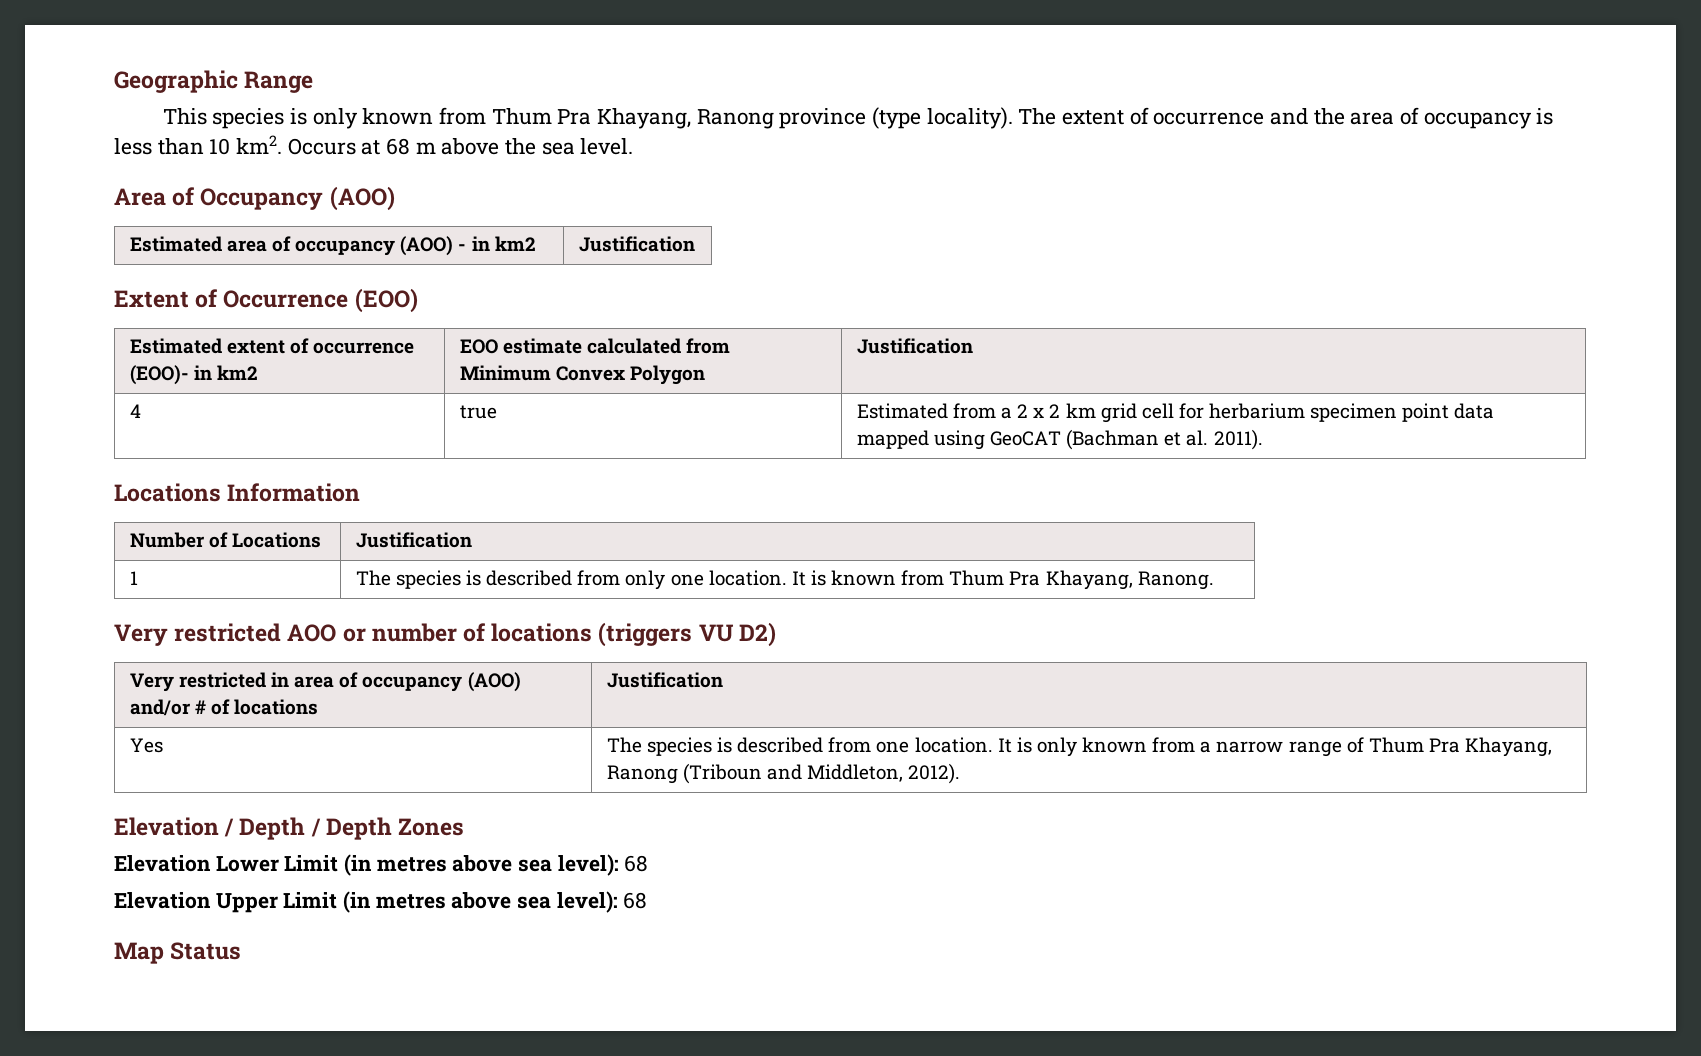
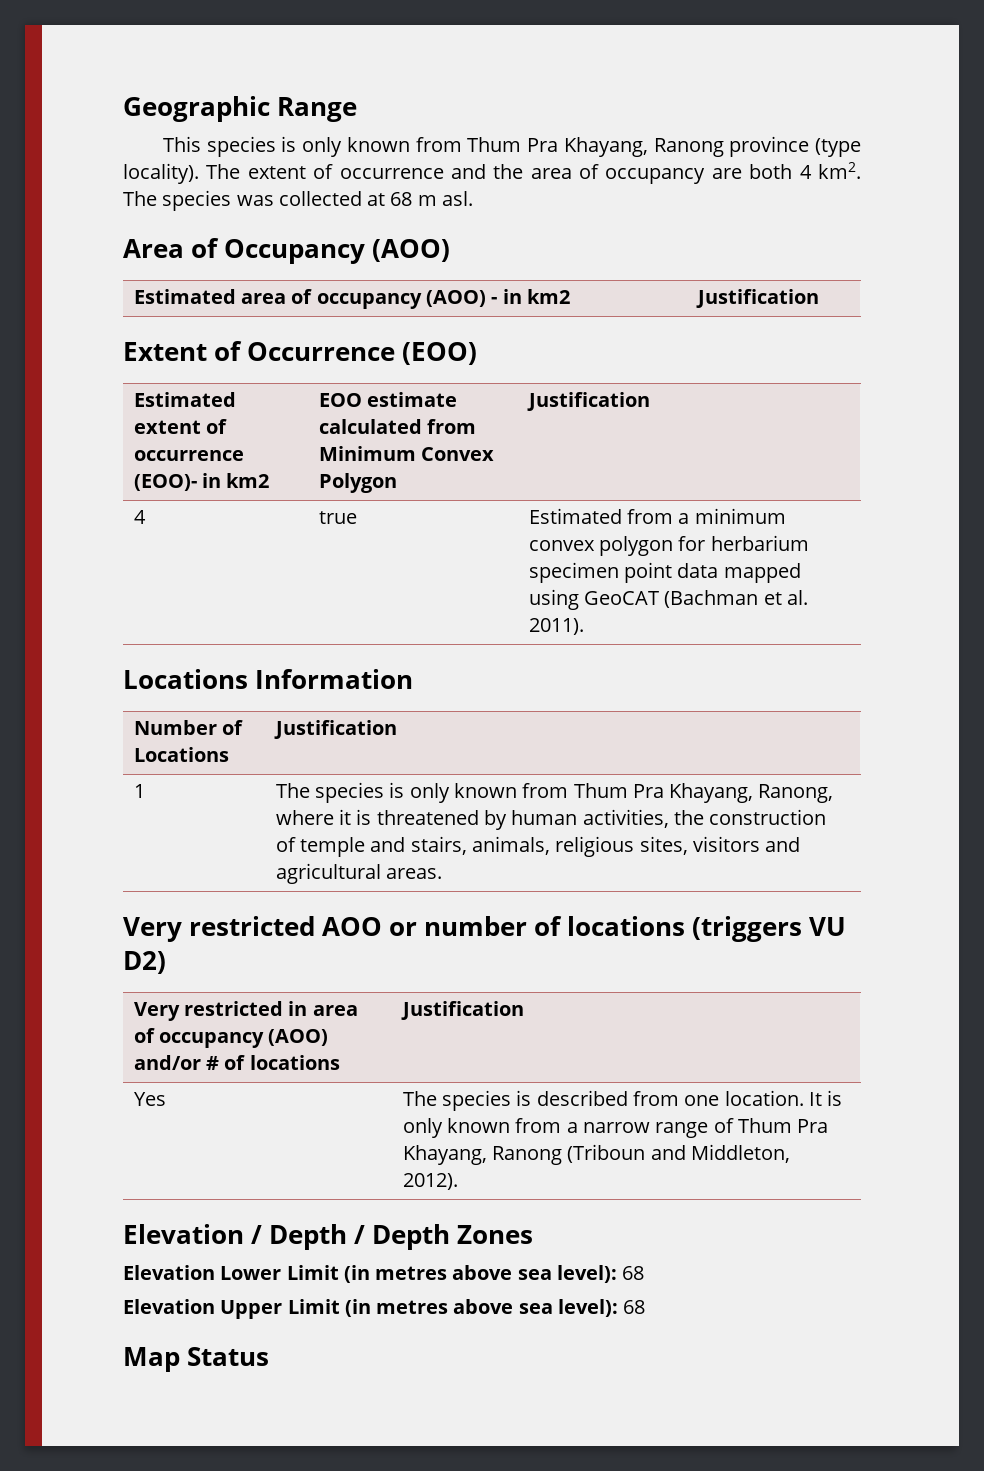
[1536,108,1554,125] [114,135,634,155] is less than 10 km2. Occurs at 68 m above the sea level. -> [711,162,861,179] [123,190,473,211] are both 4 km2. The species was collected at 68 m asl.
[1017,403,1174,423] 2 x 2 km grid cell -> [694,508,786,524] [528,536,674,556] minimum convex polygon
[486,570,1214,590] described from only one location. It is known from Thum Pra Khayang, Ranong. -> [409,783,834,803] [275,809,827,830] [275,836,801,857] [275,863,443,884] only known from Thum Pra Khayang, Ranong, where it is threatened by human activities, the construction of temple and stairs, animals, religious sites, visitors and agricultural areas.

